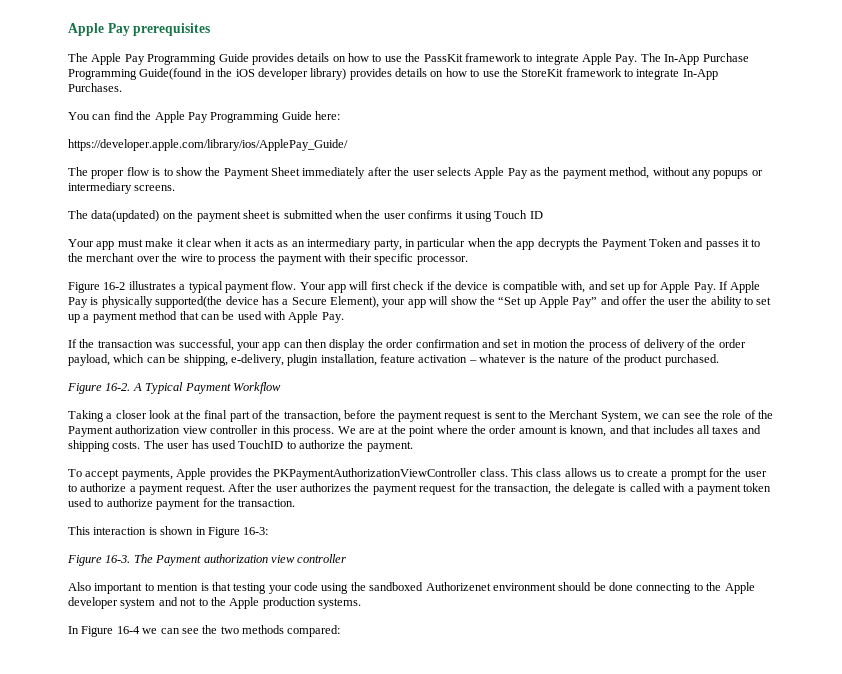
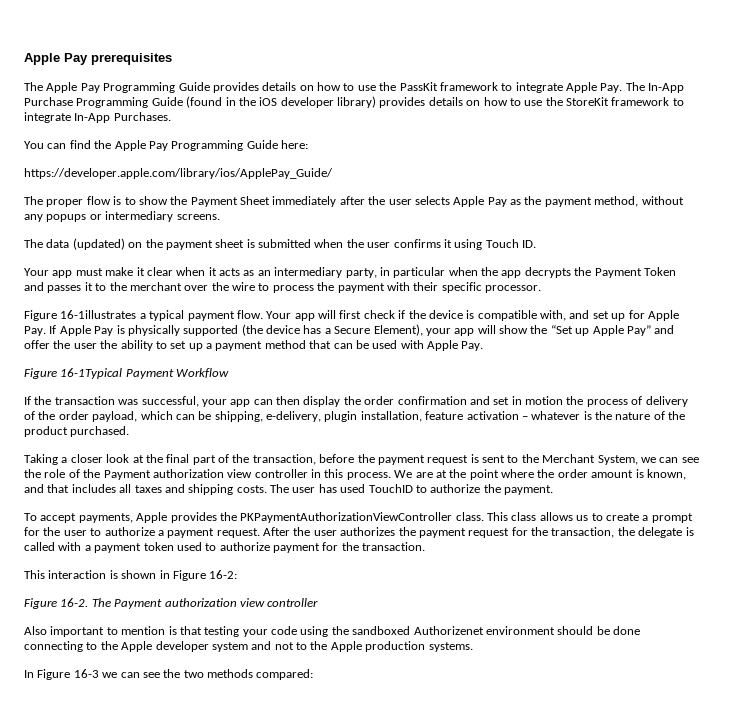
[139,68,203,80] Guide(found -> [151,96,223,108] Guide (found
[91,210,160,222] data(updated) -> [46,238,125,250] data (updated)
[529,211,543,219] ID -> [522,240,536,248] ID.
[103,281,176,290] 16-2 illustrates -> [60,310,137,319] 16-1illustrates
[155,296,223,308] supported(the -> [183,324,263,336] supported (the
(344, 317) none -> [24,368,230,379] // Figure 16-1Typical Payment Workflow
[67,382,281,394] // Figure 16-2. A Typical Payment Workflow -> (130, 431) none
[243,527,269,535] [67,555,131,566] 16-3: // Figure 16-3. -> [209,570,238,579] [24,598,89,609] 16-2: // Figure 16-2.
[116,626,140,634] 16-4 -> [73,669,99,678] 16-3

